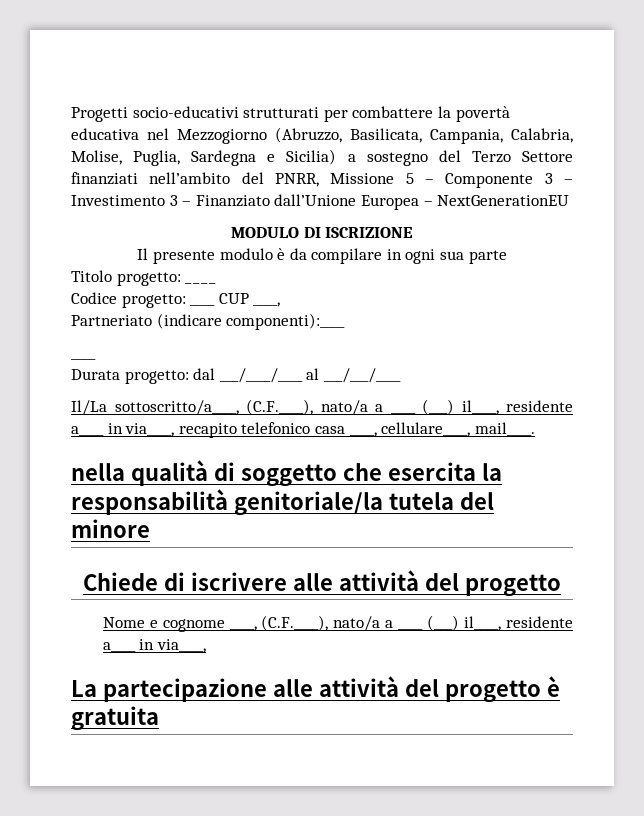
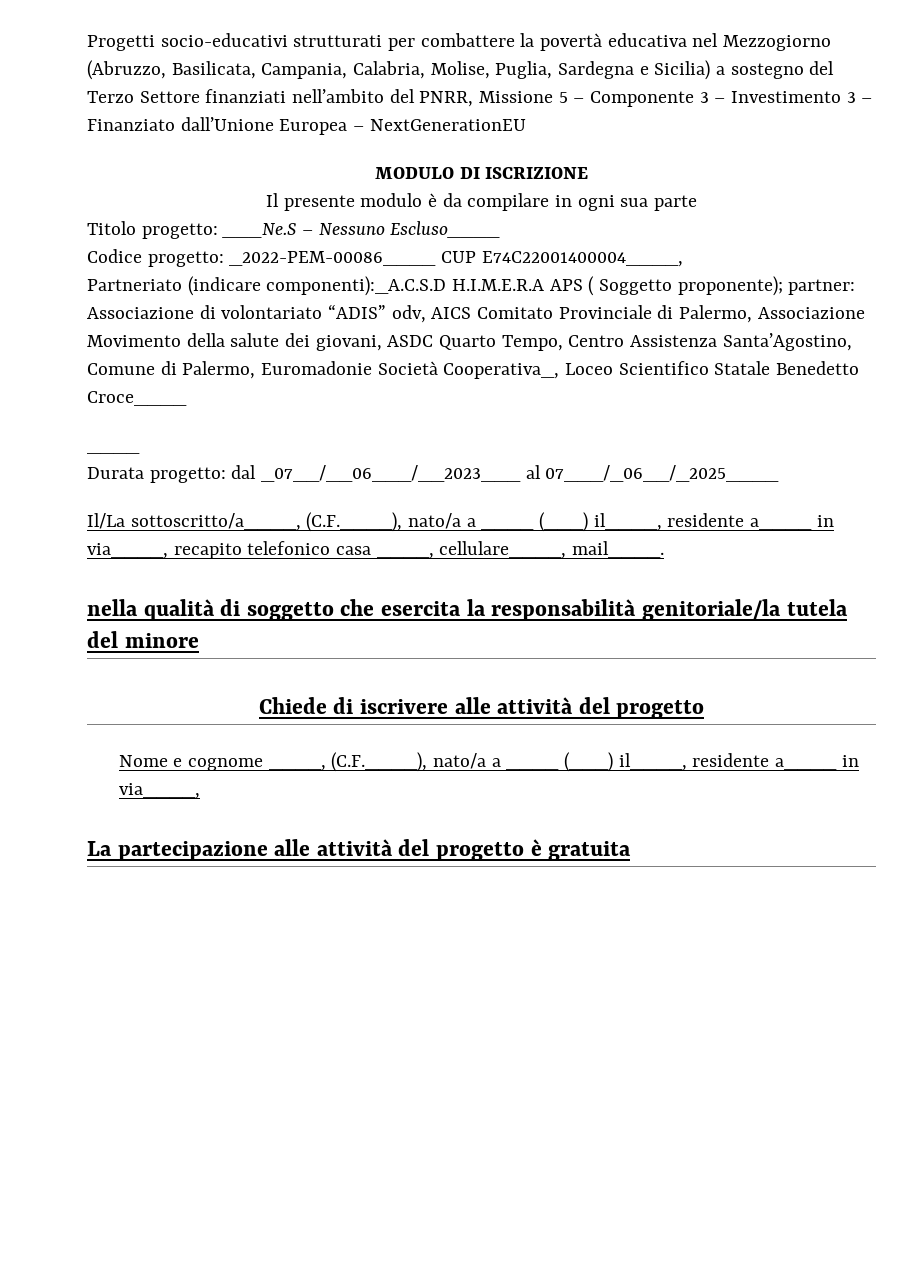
[184,282,218,284] ____ -> [222,221,501,238] ___Ne.S – Nessuno Escluso____
[190,304,216,306] [218,293,281,307] ____ CUP ____, -> [229,251,683,267] _2022-PEM-00086____ CUP E74C22001400004____,
[226,313,346,330] componenti):____ -> [266,276,856,296] [87,304,865,323] [87,333,852,351] [87,361,860,379] [87,391,187,406] componenti):_A.C.S.D H.I.M.E.R.A APS ( Soggetto proponente); partner: Associazione di volontariato “ADIS” odv, AICS Comitato Provinciale di Palermo, Associazione Movimento della salute dei giovani, ASDC Quarto Tempo, Centro Assistenza Santa’Agostino, Comune di Palermo, Euromadonie Società Cooperativa_, Loceo Scientifico Statale Benedetto Croce____
[219,368,401,383] ___/____/____ al ___/___/____ -> [261,465,780,482] _07__/__06___/__2023___ al 07___/_06__/_2025____

